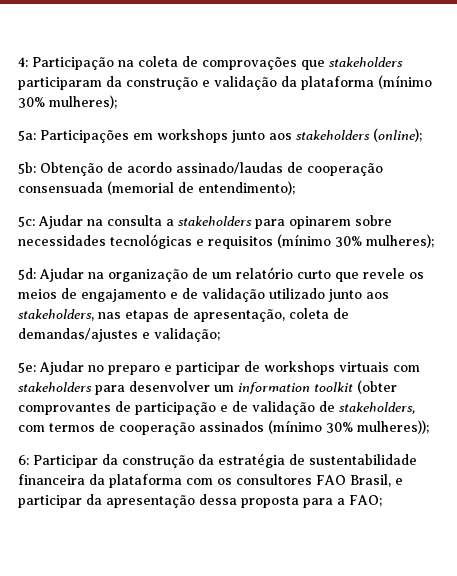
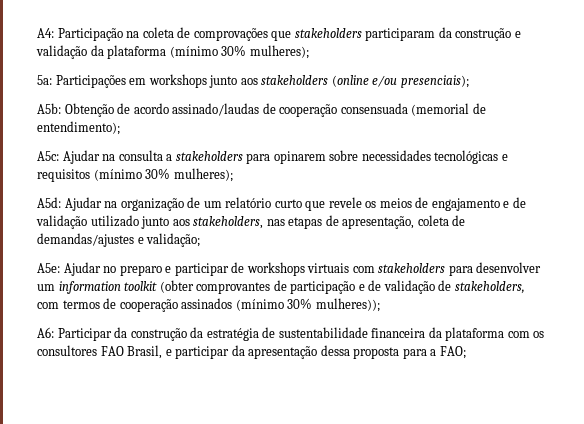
[18,57,28,67] 4: -> [37,28,54,38] A4:
[373,128,422,142] [18,162,36,174] (online); // 5b: -> [331,75,469,88] [37,103,61,114] (online e/ou presenciais); // A5b:
[18,216,35,227] 5c: -> [37,151,59,161] A5c:
[18,268,36,280] 5d: -> [37,197,61,208] A5d:
[18,362,36,373] 5e: -> [37,263,60,273] A5e:
[18,455,29,465] 6: -> [37,327,54,338] A6:

